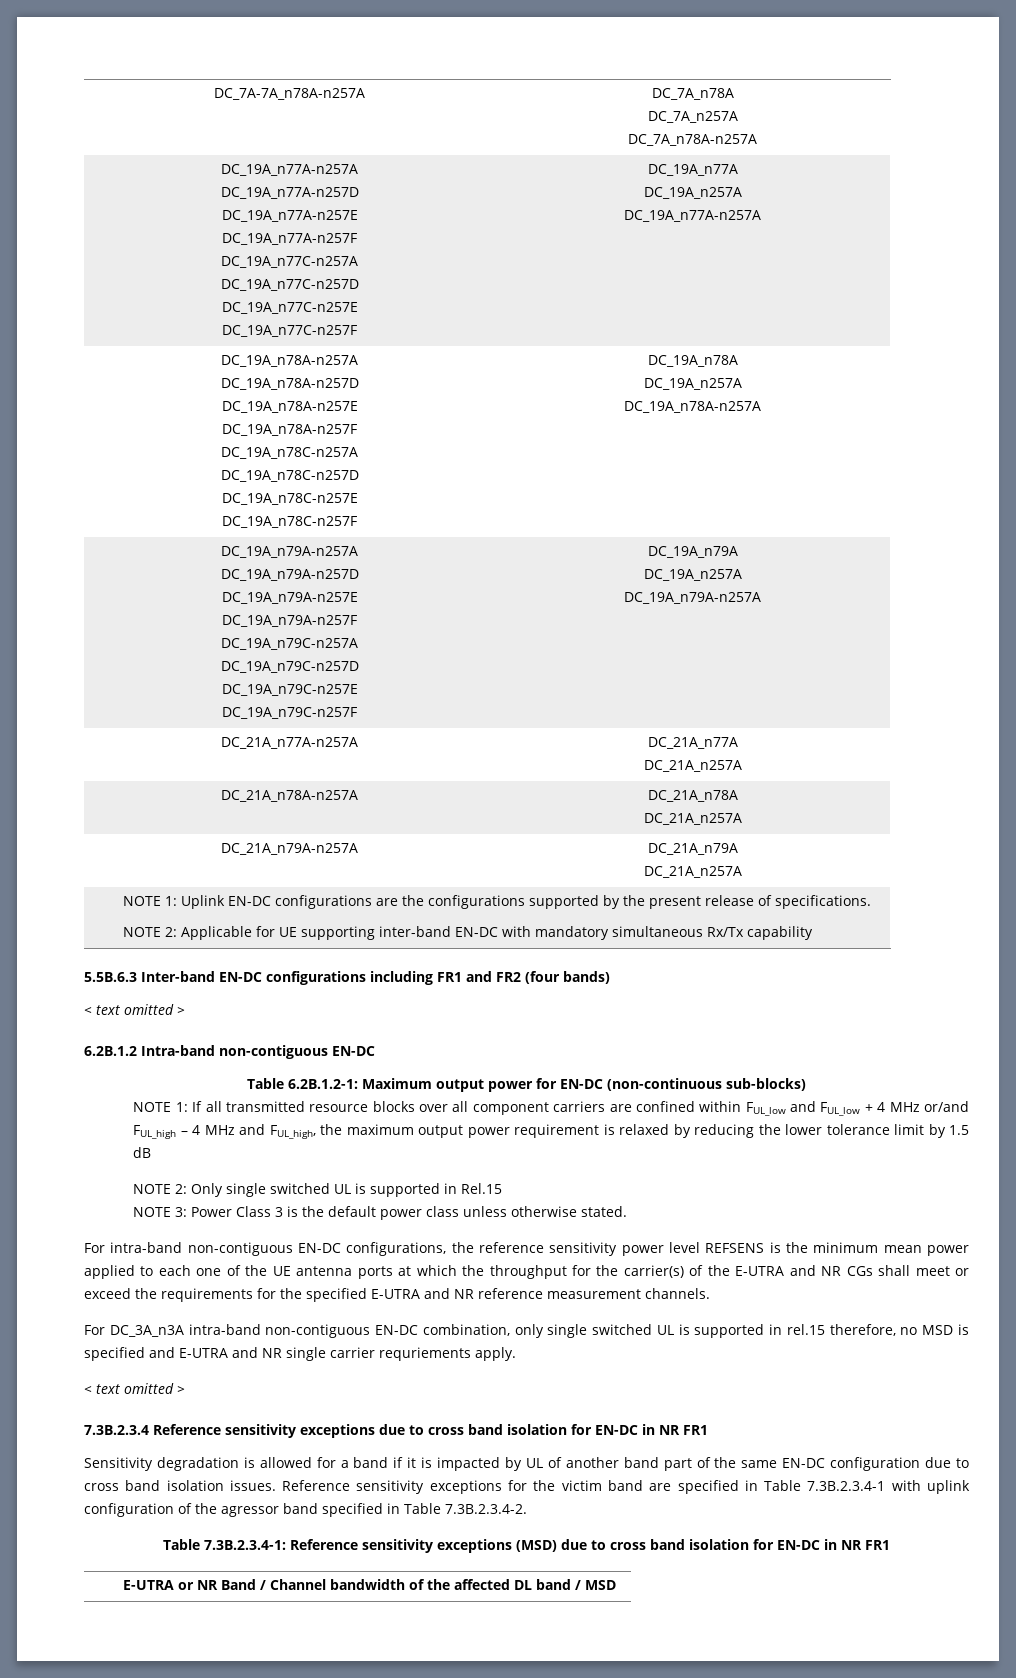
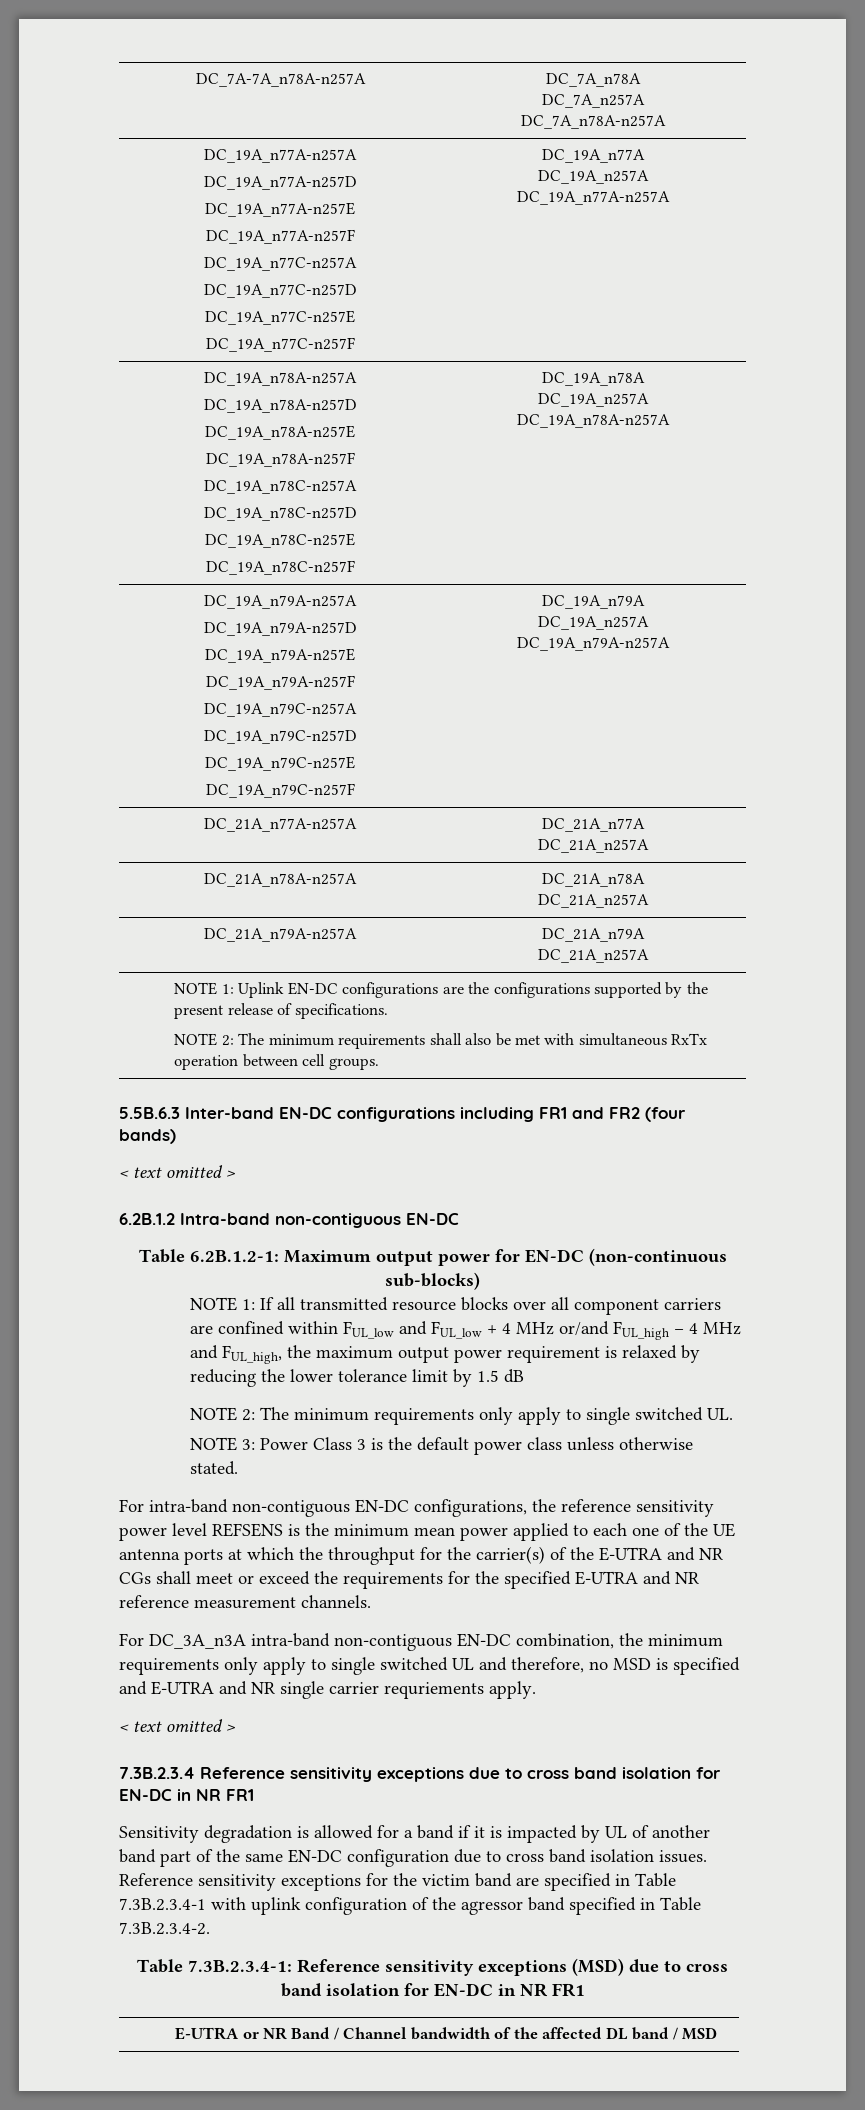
[180,926,813,940] Applicable for UE supporting inter-band EN-DC with mandatory simultaneous Rx/Tx capability -> [238,1033,708,1049] [174,1054,379,1070] The minimum requirements shall also be met with simultaneous RxTx operation between cell groups.
[191,1183,503,1197] Only single switched UL is supported in Rel.15 -> [260,1407,734,1425] The minimum requirements only apply to single switched UL.
[514,1324,825,1338] only single switched UL is supported in rel.15 -> [619,1633,723,1647] [119,1657,507,1675] the minimum requirements only apply to single switched UL and

